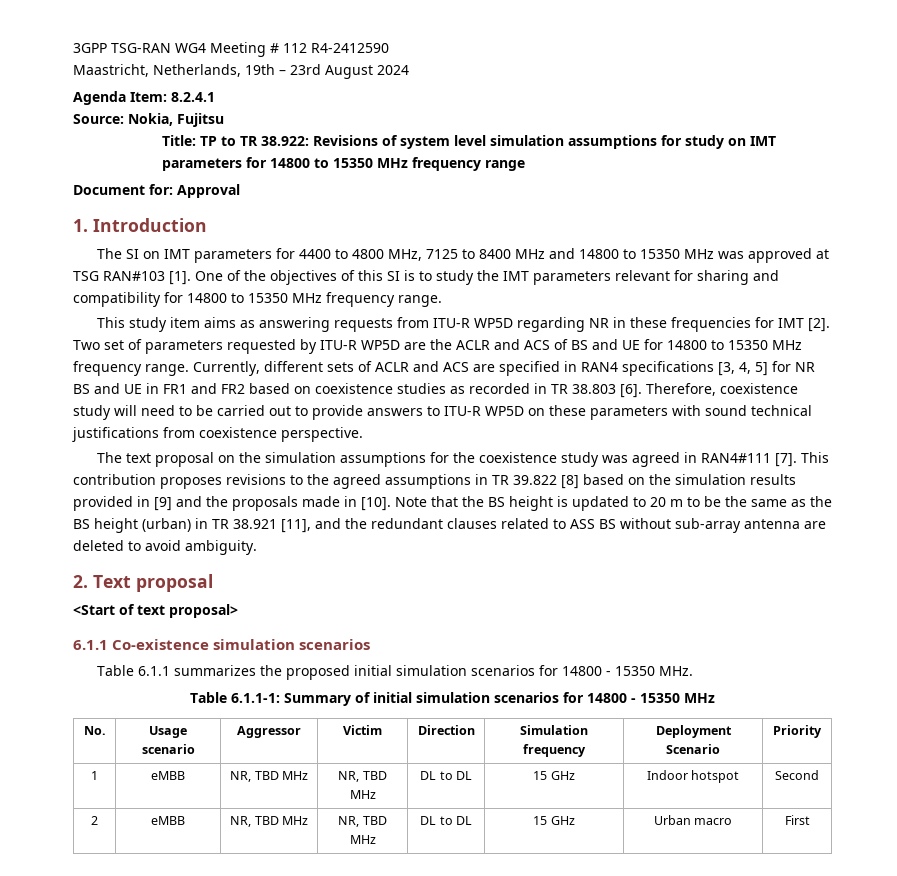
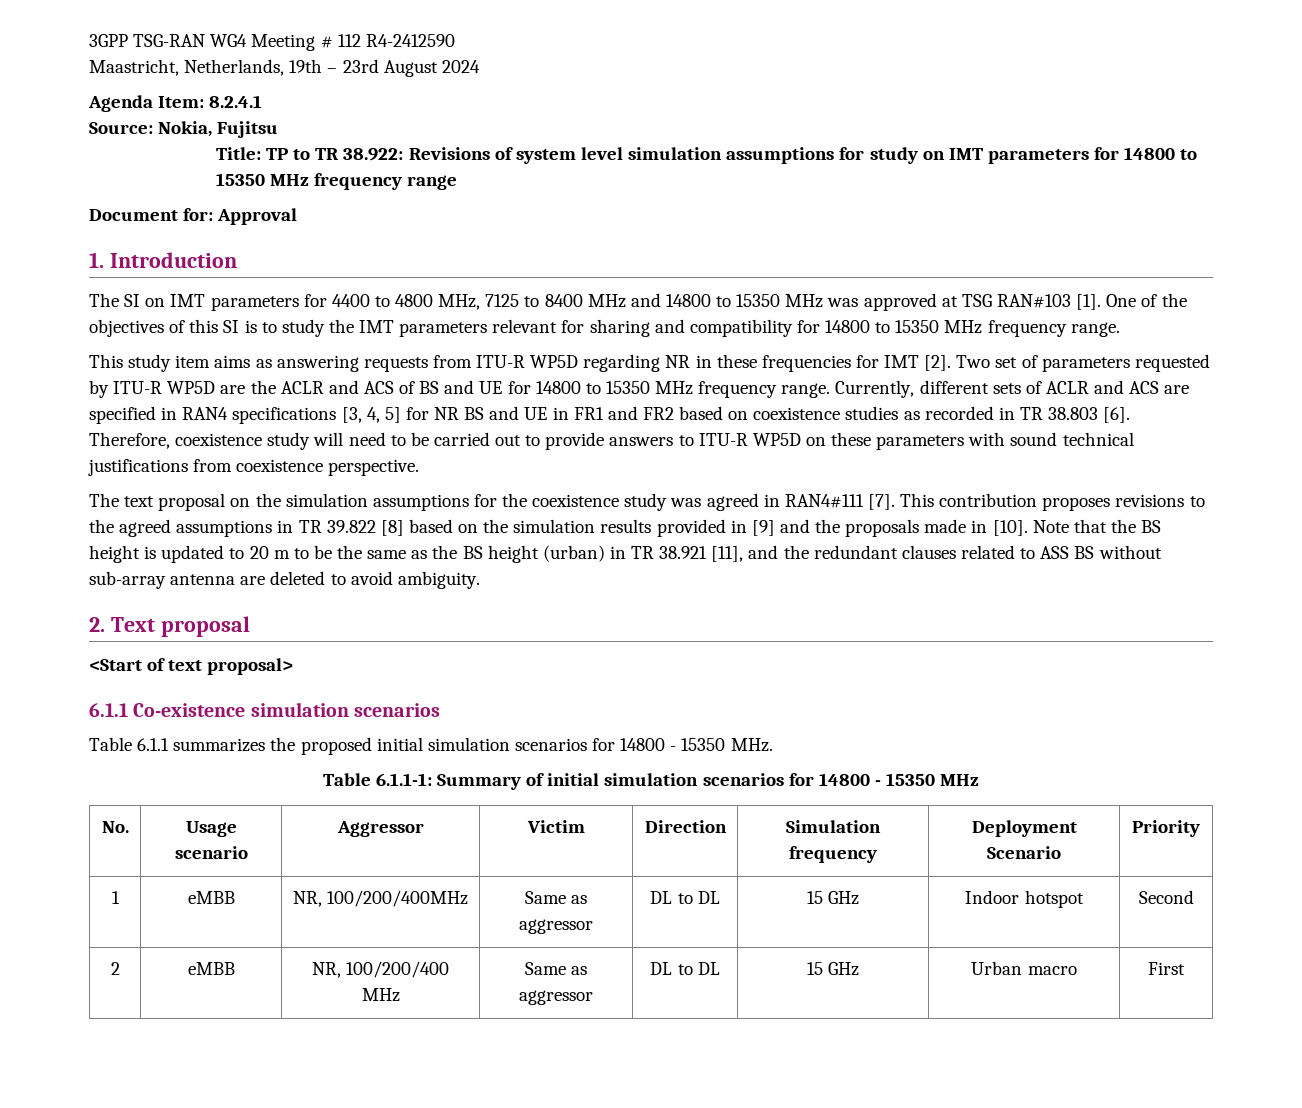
[254,771,308,780] [338,771,387,782] [349,790,376,799] TBD MHz | NR, TBD MHz -> [327,890,469,907] [524,891,588,904] [519,919,593,934] 100/200/400MHz | Same as aggressor
[254,816,308,825] [338,816,387,827] [349,835,376,844] TBD MHz | NR, TBD MHz -> [346,961,450,978] [361,988,400,1002] [524,962,588,975] [519,990,593,1005] 100/200/400 MHz | Same as aggressor

